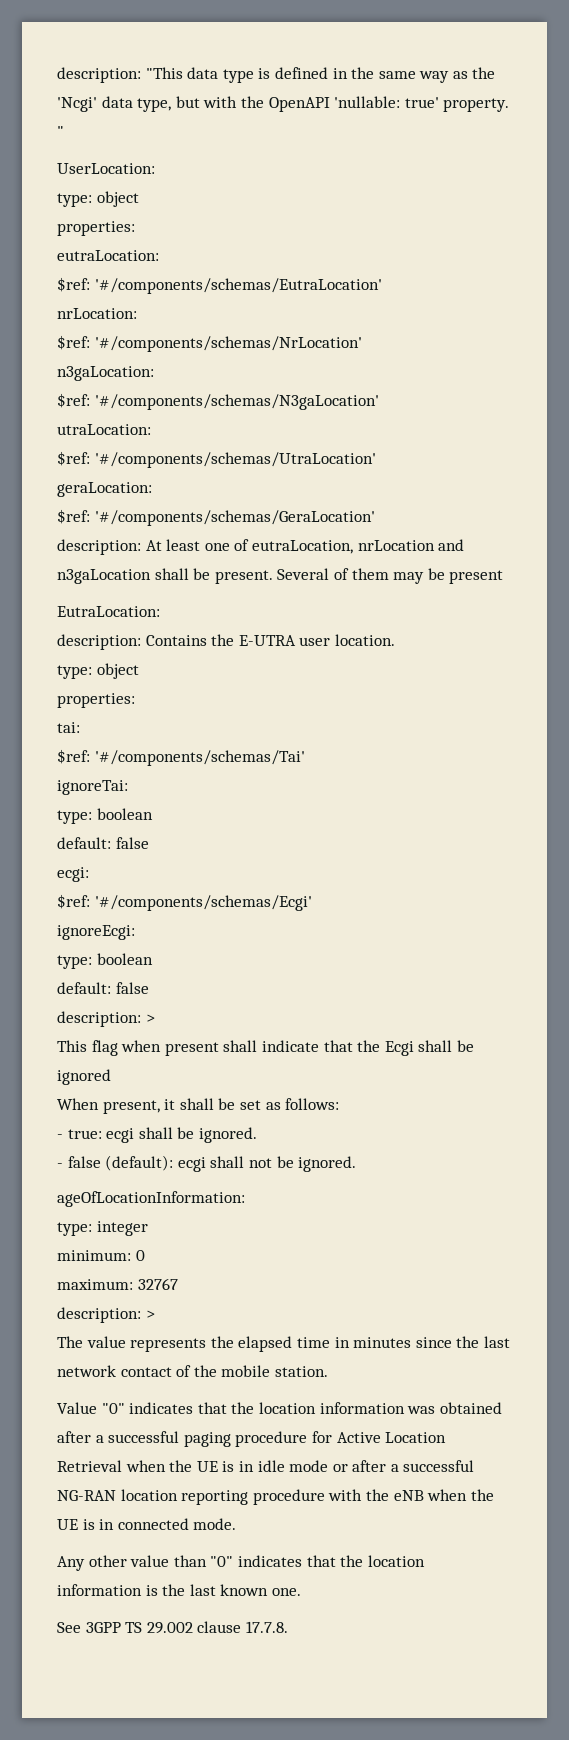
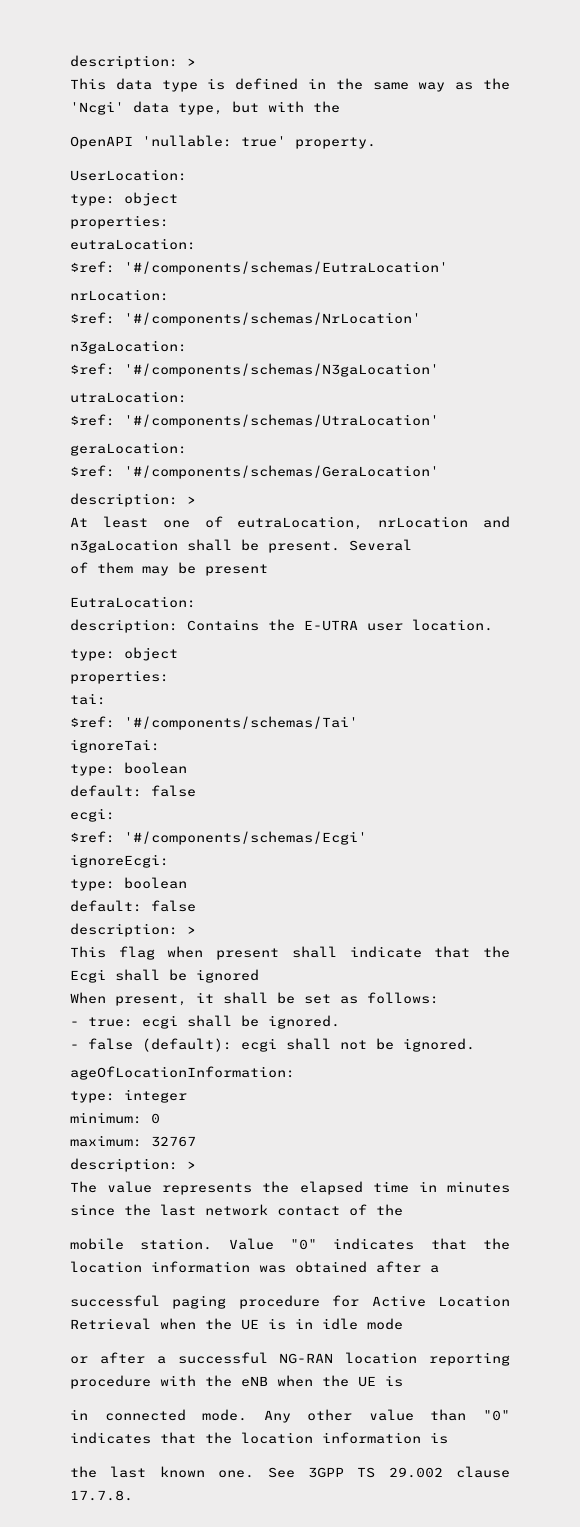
[57,67,183,83] description: "This -> [70,55,196,69] [70,78,106,90] description: > // This
(264, 102) none -> (340, 107) //
[57,126,64,137] " -> (376, 143) none
(141, 547) none -> [187,496,196,504] > //
(330, 574) none -> (412, 545) //
(217, 1371) none -> (403, 1210) //
(328, 1371) // -> (213, 1244) none
(104, 1439) none -> (439, 1269) //
(329, 1466) none -> (403, 1324) //
(95, 1524) none -> (403, 1381) //
(237, 1524) // -> (248, 1415) none
(158, 1590) none -> (448, 1438) //
(301, 1592) // -> (255, 1474) none

